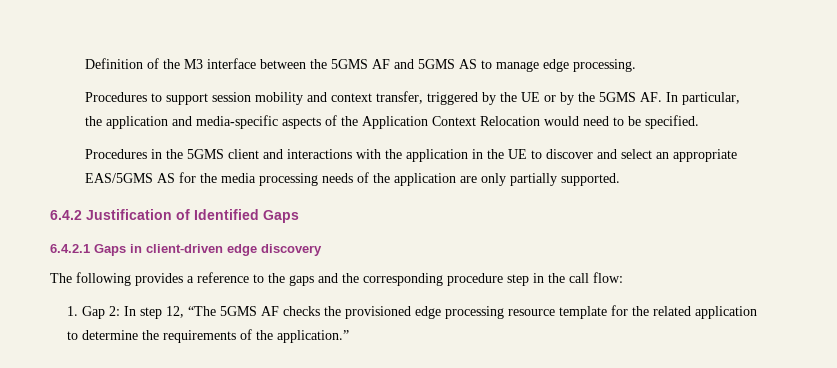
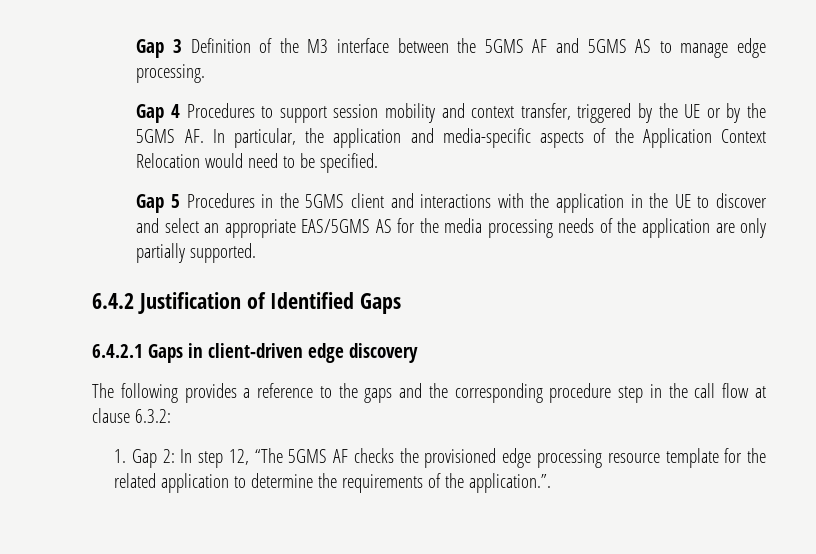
(84, 63) none -> [136,39,183,58] Gap 3
(636, 65) none -> [136,104,181,123] Gap 4
(699, 122) none -> [136,194,181,213] Gap 5
[593,272,623,283] flow: -> [722,383,766,398] [92,408,171,423] flow at clause 6.3.2:
[277,330,350,343] application.” -> [469,473,552,493] application.”.

